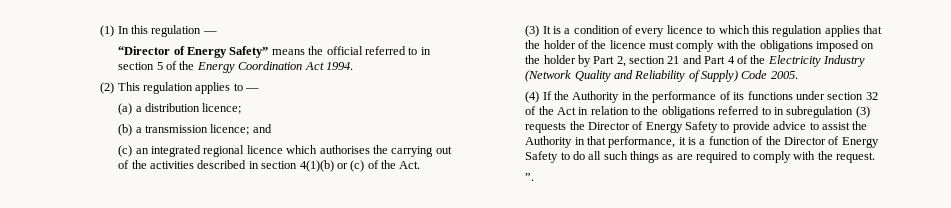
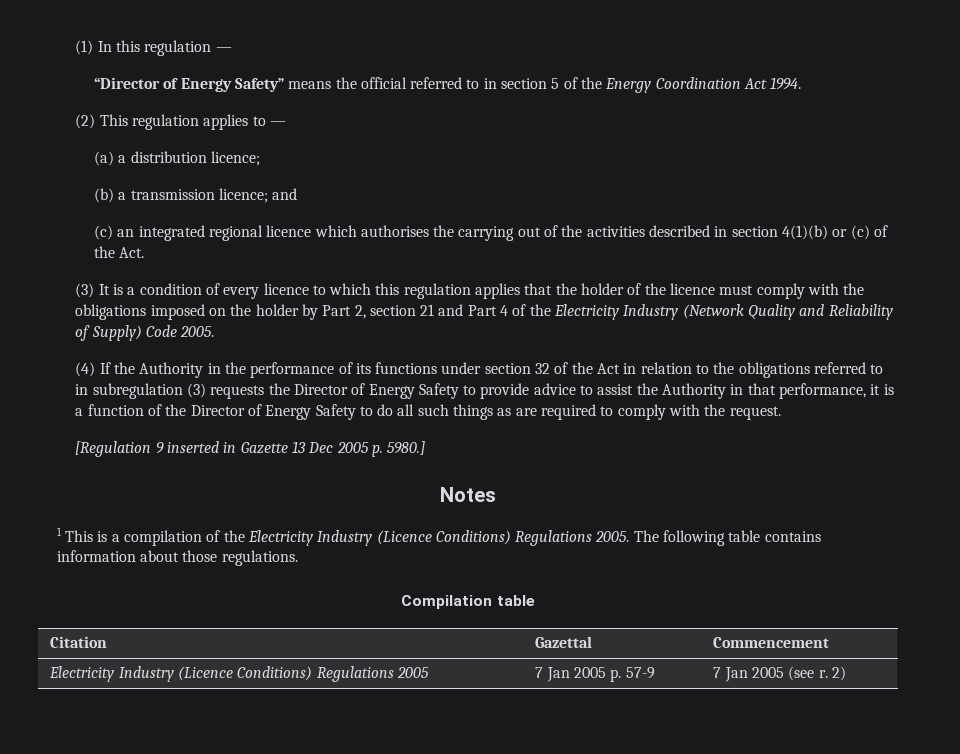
[525,173,535,181] ”. -> [75,441,426,457] [440,487,496,502] [56,527,821,546] [56,550,298,566] [401,595,535,609] [50,636,108,648] [535,636,593,648] [713,637,830,648] [49,666,430,682] [535,667,655,682] [713,666,847,682] [Regulation 9 inserted in Gazette 13 Dec 2005 p. 5980.] // Notes // 1 This is a compilation of the Electricity Industry (Licence Conditions) Regulations 2005. The following table contains information about those regulations. // Compilation table // Citation | Gazettal | Commencement // Electricity Industry (Licence Conditions) Regulations 2005 | 7 Jan 2005 p. 57-9 | 7 Jan 2005 (see r. 2)

